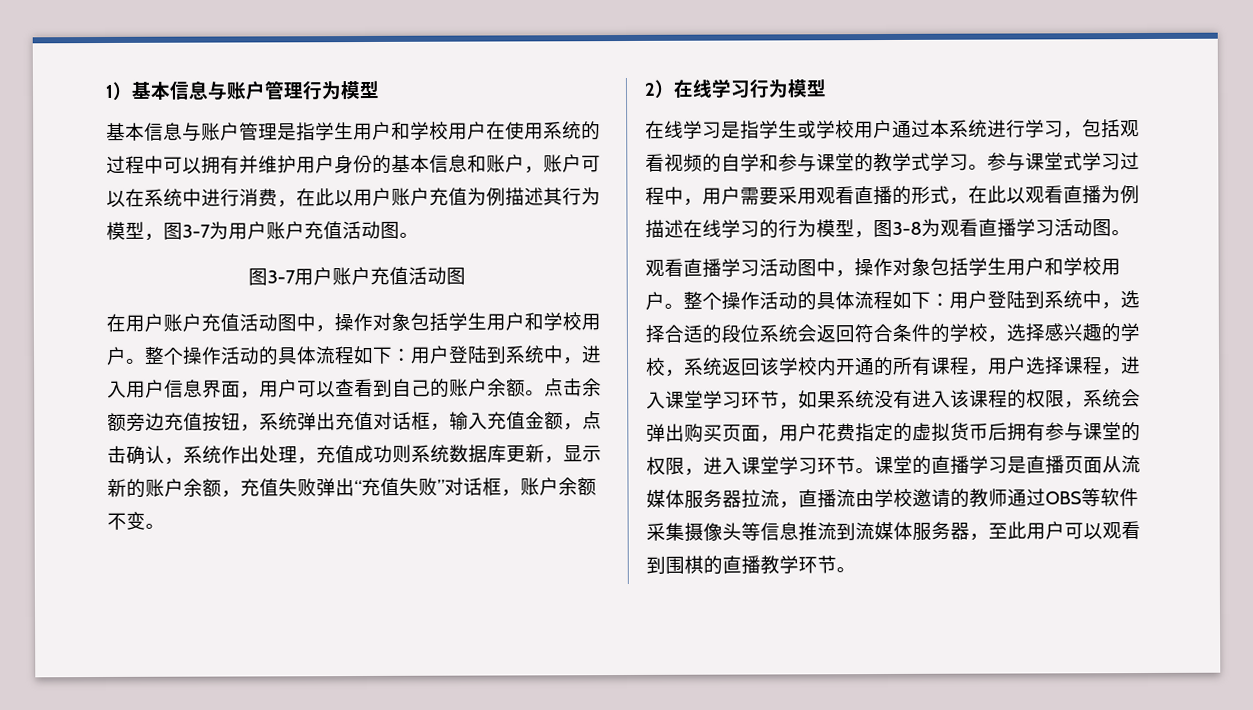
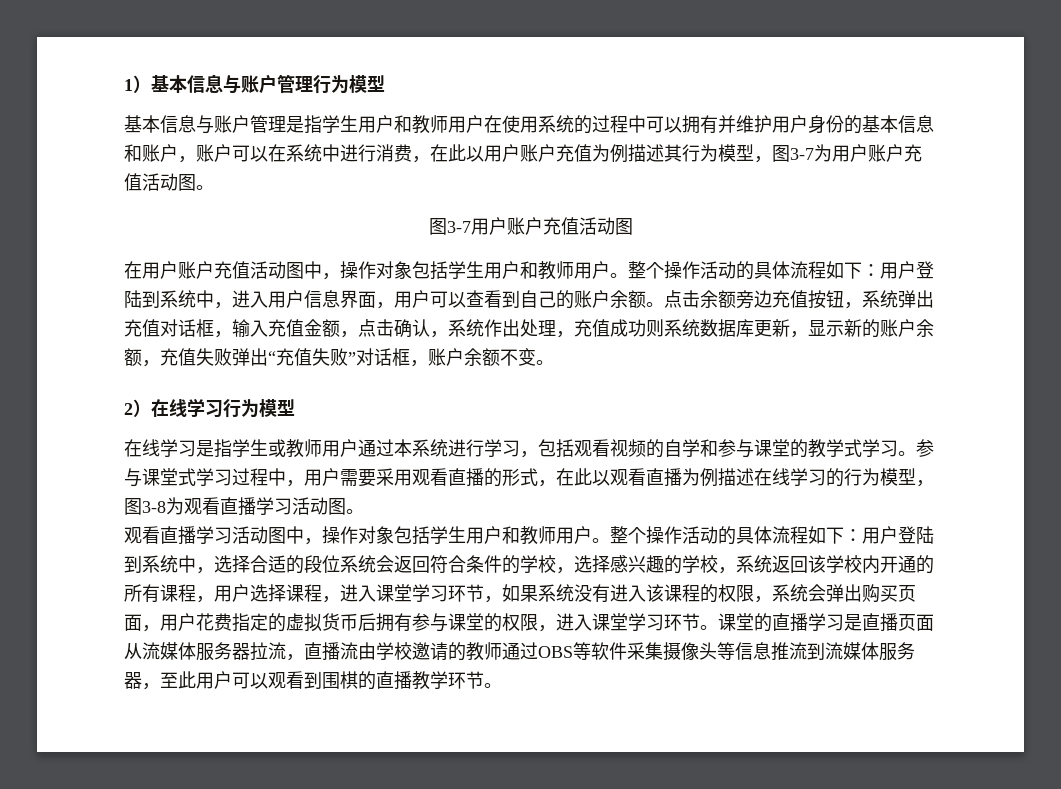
[410,121,449,140] 学校 -> [412,115,448,134] 教师
[543,312,582,331] 学校 -> [538,261,574,280] 教师
[816,120,855,139] 学校 -> [286,439,322,458] 教师
[1063,257,1102,276] 学校 -> [520,526,556,545] 教师

